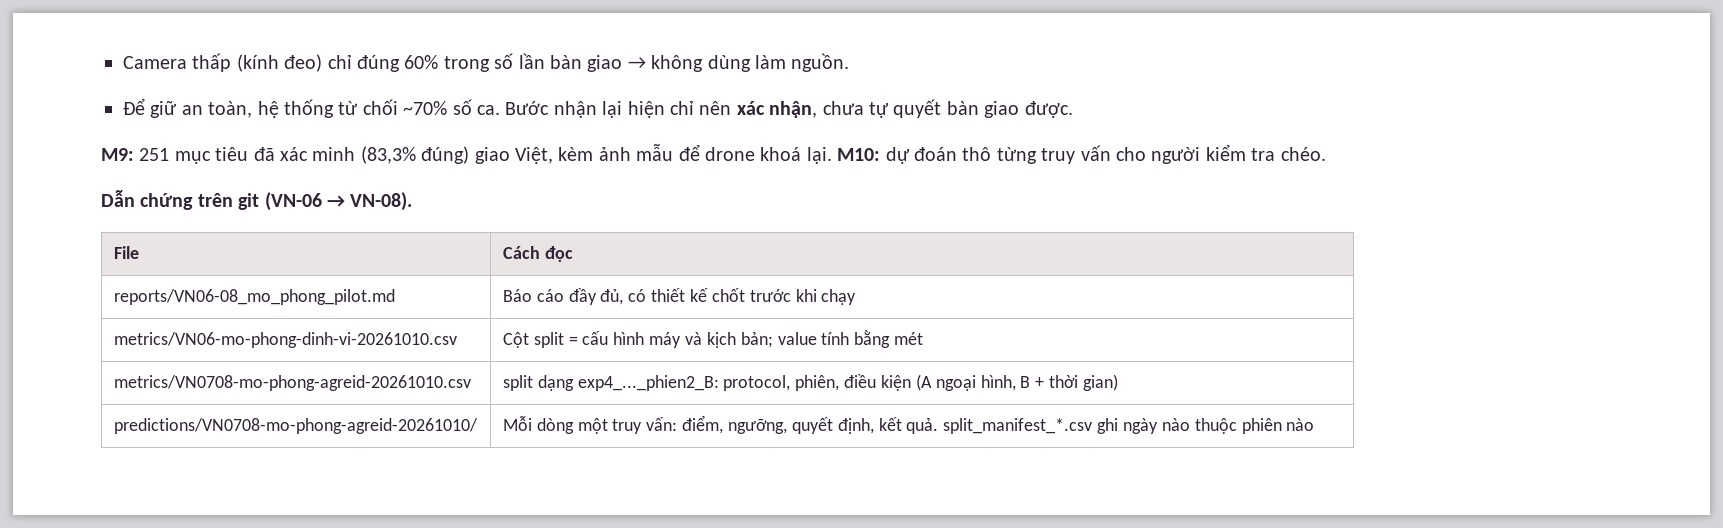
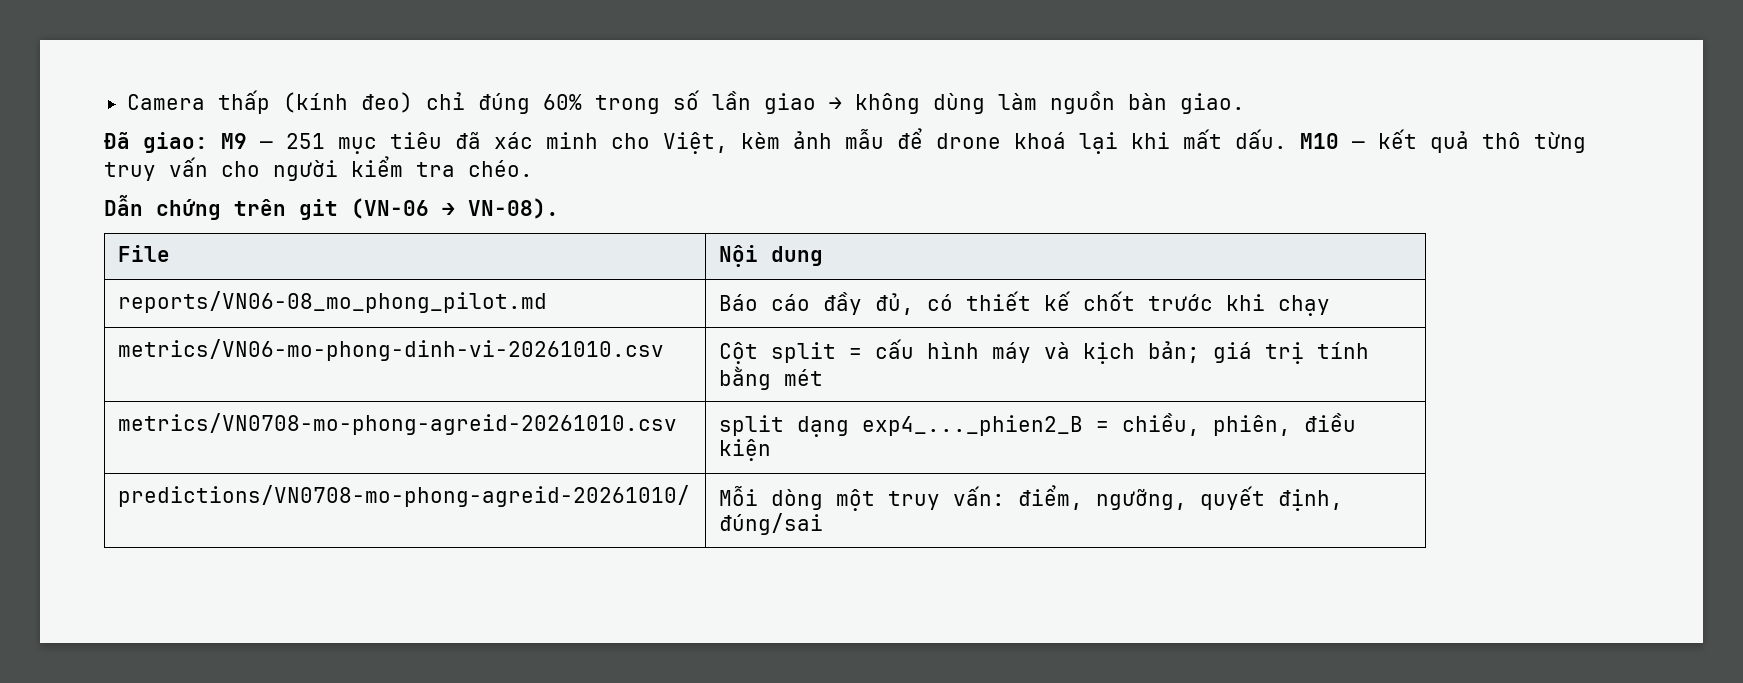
[549,55,582,69] bàn -> (751, 100) none
[791,53,850,72] [123,98,1073,118] [101,148,134,161] nguồn. // Để giữ an toàn, hệ thống từ chối ~70% số ca. Bước nhận lại hiện chỉ nên xác nhận, chưa tự quyết bàn giao được. // M9: -> [1049,91,1245,114] [104,132,273,153] nguồn bàn giao. // Đã giao: M9 —
[360,146,510,164] (83,3% đúng) giao -> [611,133,650,149] cho
[806,147,957,164] lại. M10: dự đoán -> [1079,129,1469,154] lại khi mất dấu. M10 — kết quả
[502,246,573,262] Cách đọc -> [719,245,824,267] Nội dung
[777,332,817,345] value -> [1213,342,1305,364] giá trị
[577,375,791,391] exp4_..._phien2_B: protocol, -> [862,413,1201,436] exp4_..._phien2_B = chiều,
[915,374,1119,391] (A ngoại hình, B + thời gian) -> (772, 450) none
[878,417,1315,434] kết quả. split_manifest_*.csv ghi ngày nào thuộc phiên nào -> [719,513,824,535] đúng/sai

